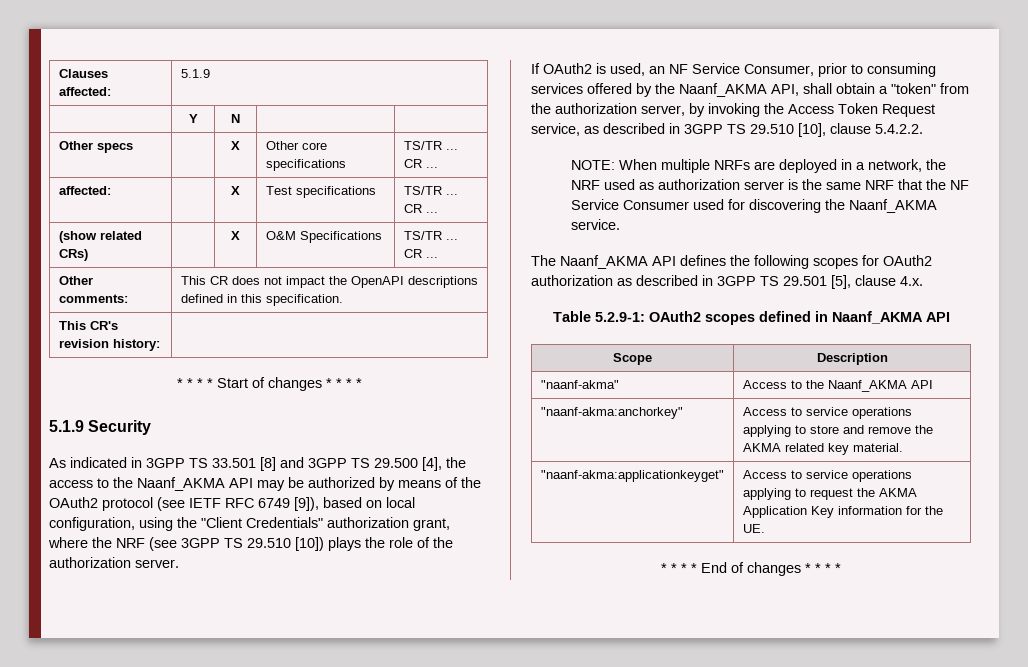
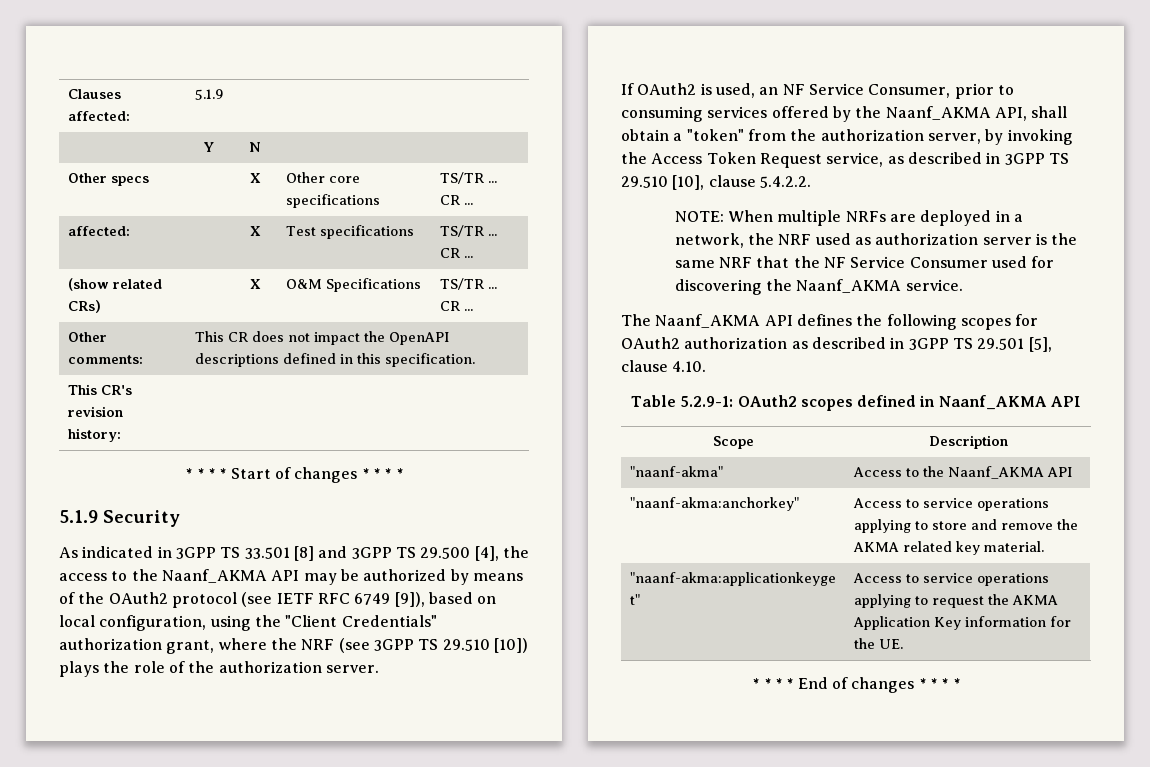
[900,276,923,286] 4.x. -> [672,361,707,372] 4.10.

